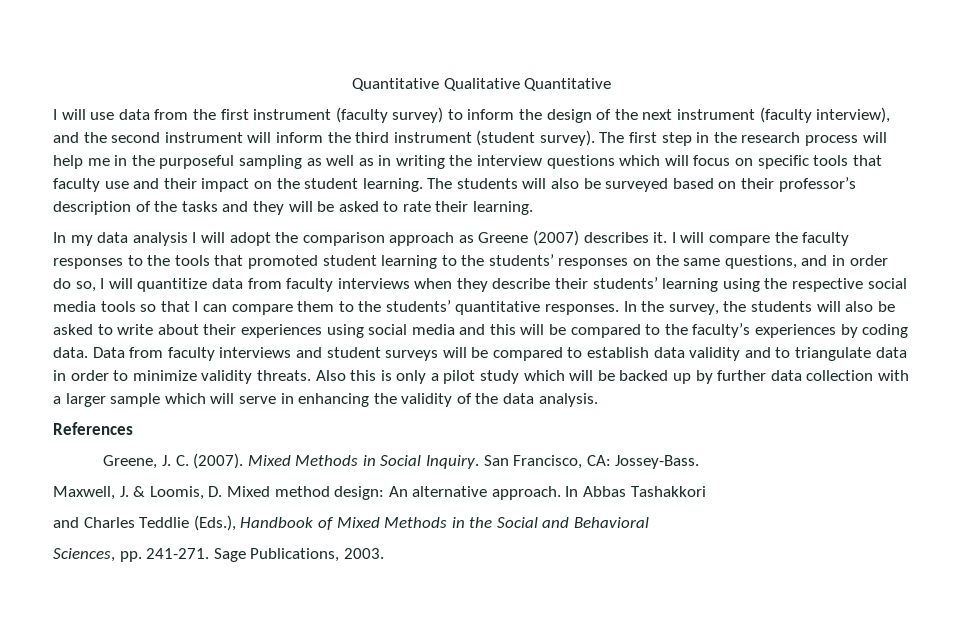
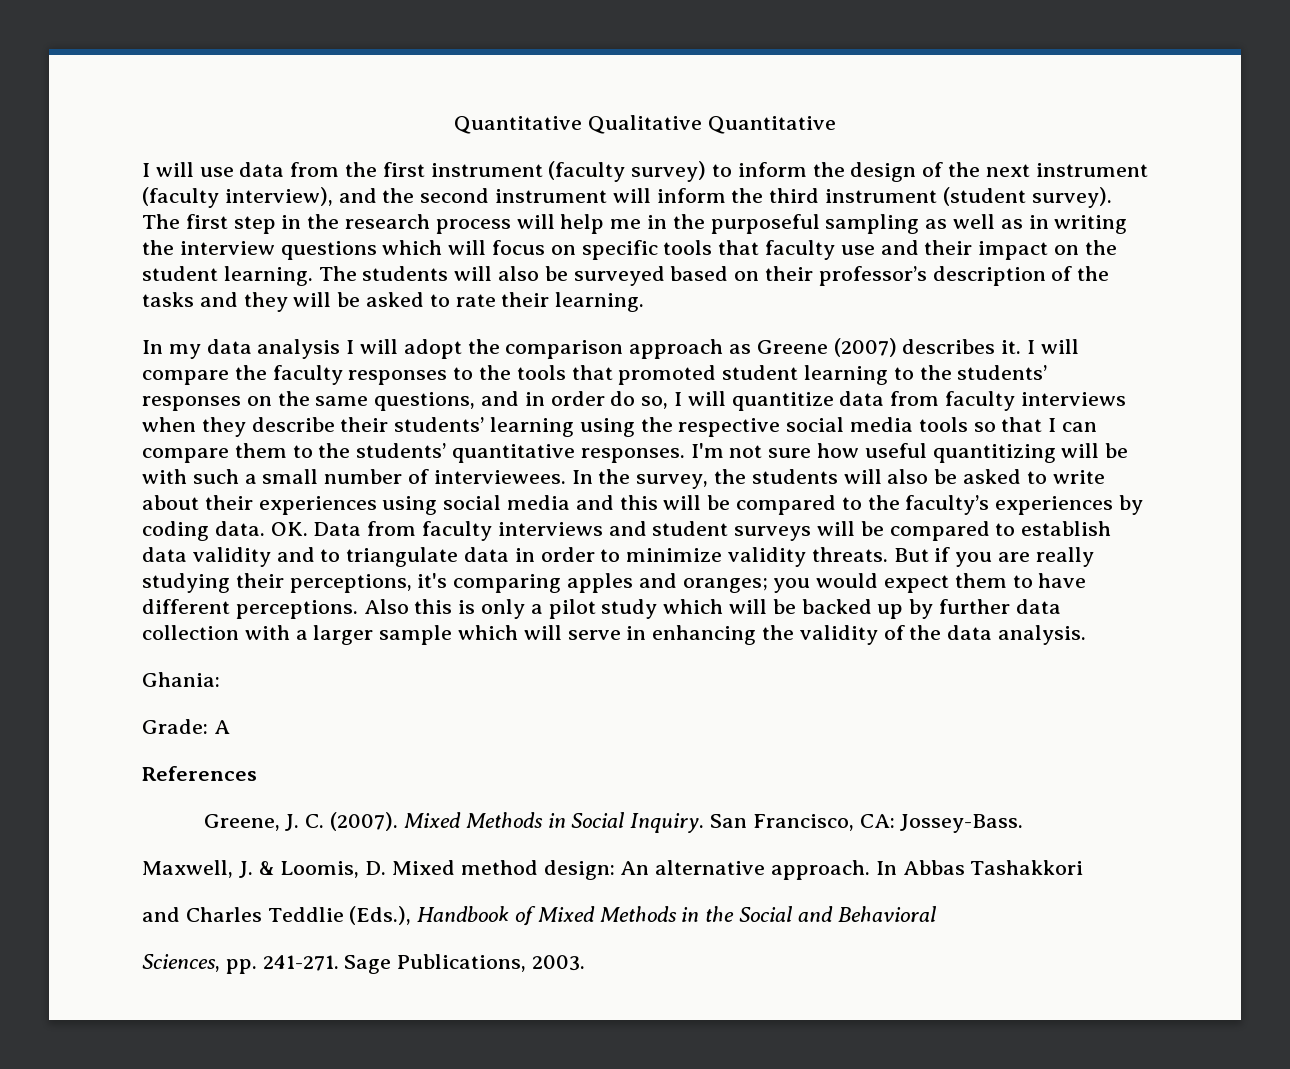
(620, 309) none -> [690,443,1129,463] [142,469,566,484] I'm not sure how useful quantitizing will be with such a small number of interviewees.
(88, 352) none -> [270,522,308,536] OK.
(311, 375) none -> [893,547,1094,567] [142,573,1087,593] [142,599,358,619] But if you are really studying their perceptions, it's comparing apples and oranges; you would expect them to have different perceptions.
(598, 400) none -> [142,672,220,687] [142,719,230,734] // Ghania: // Grade: A

